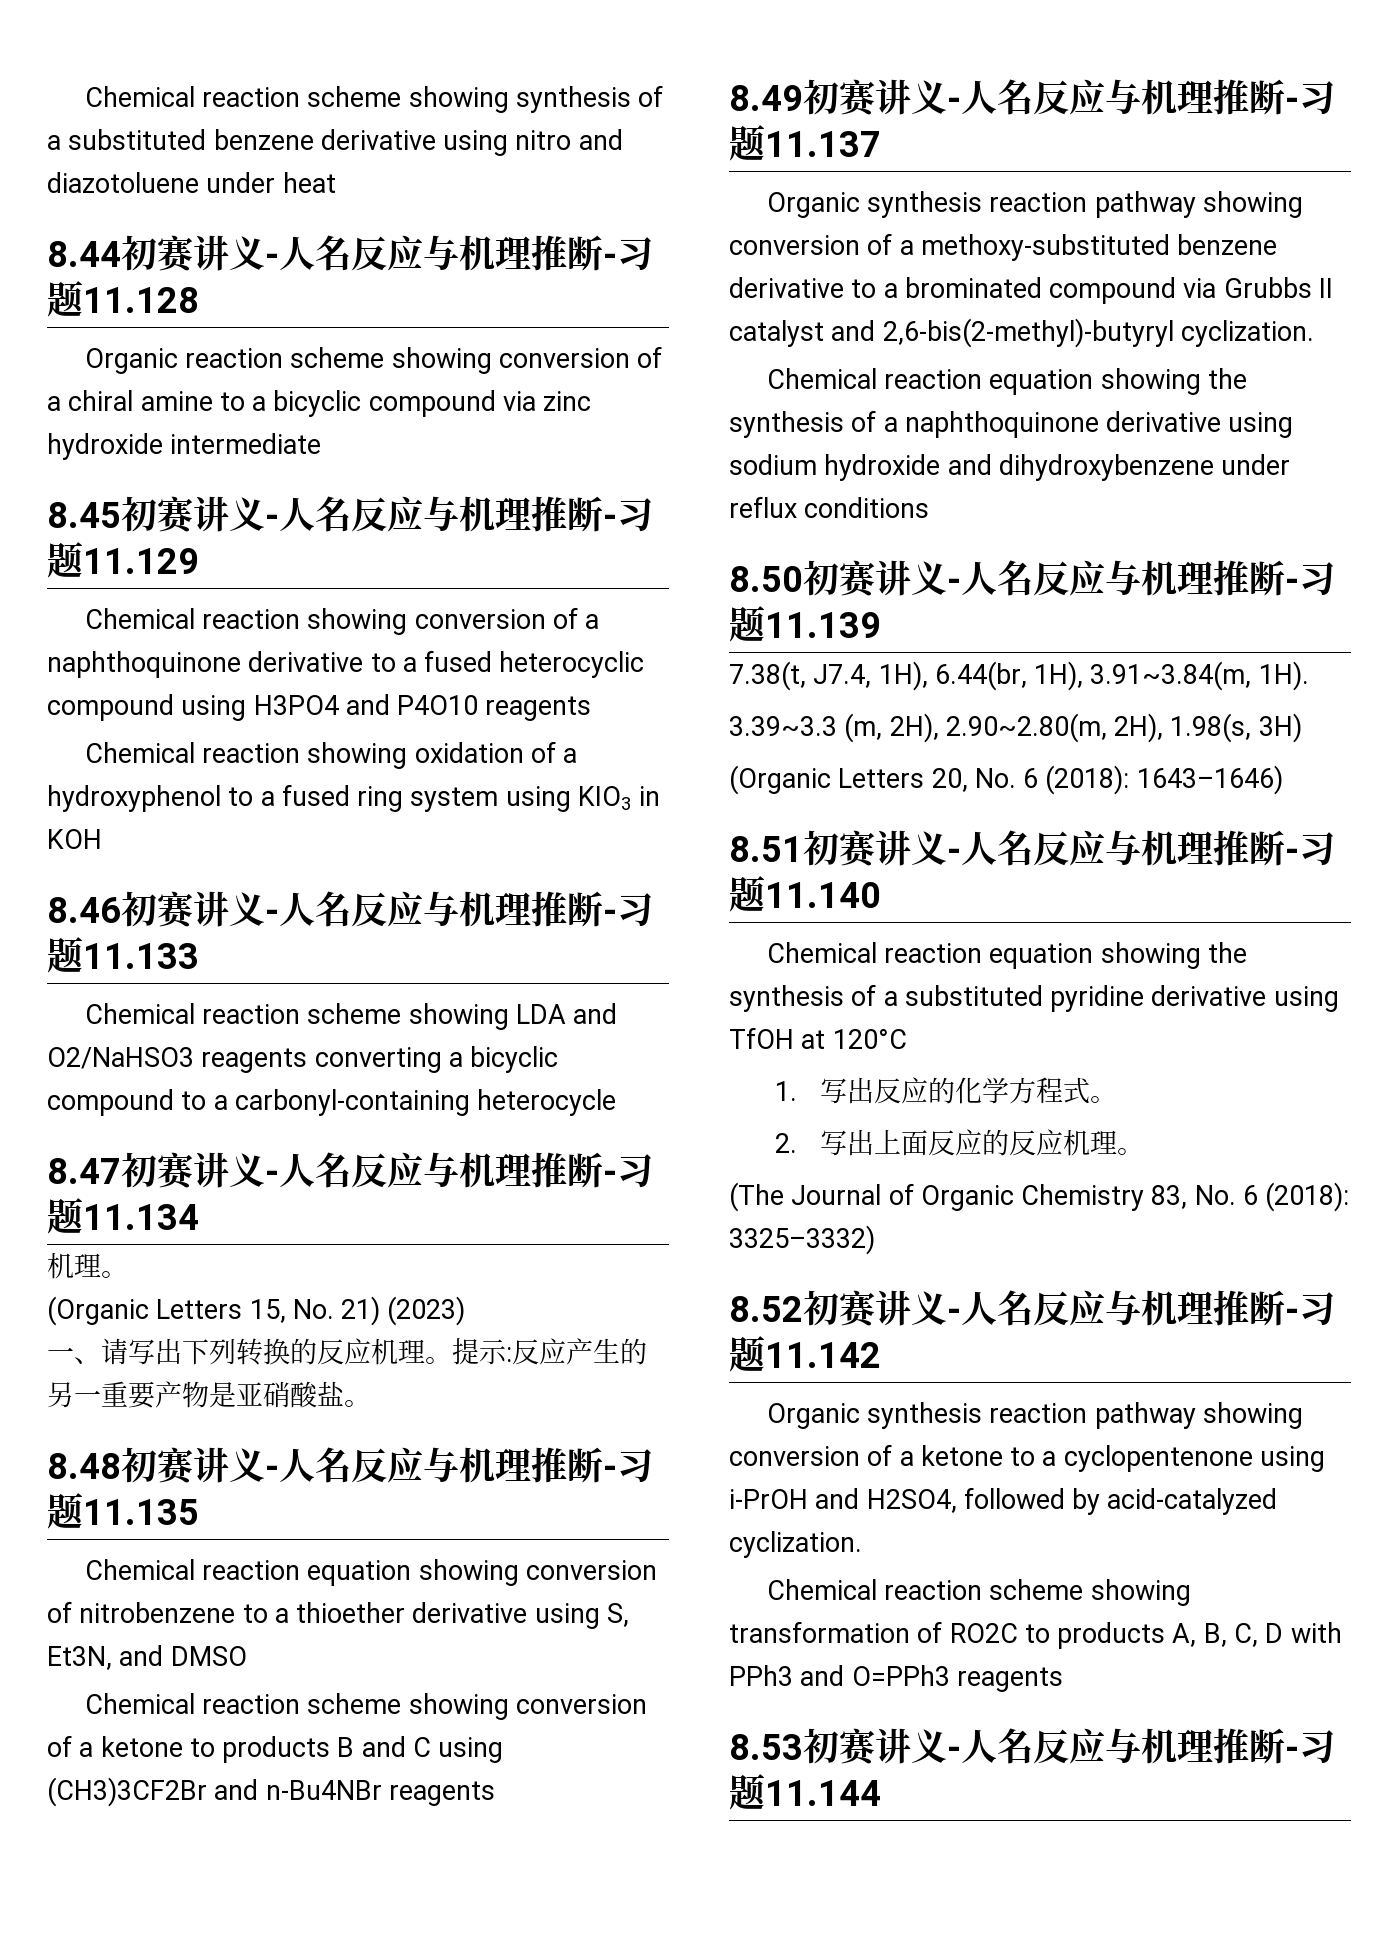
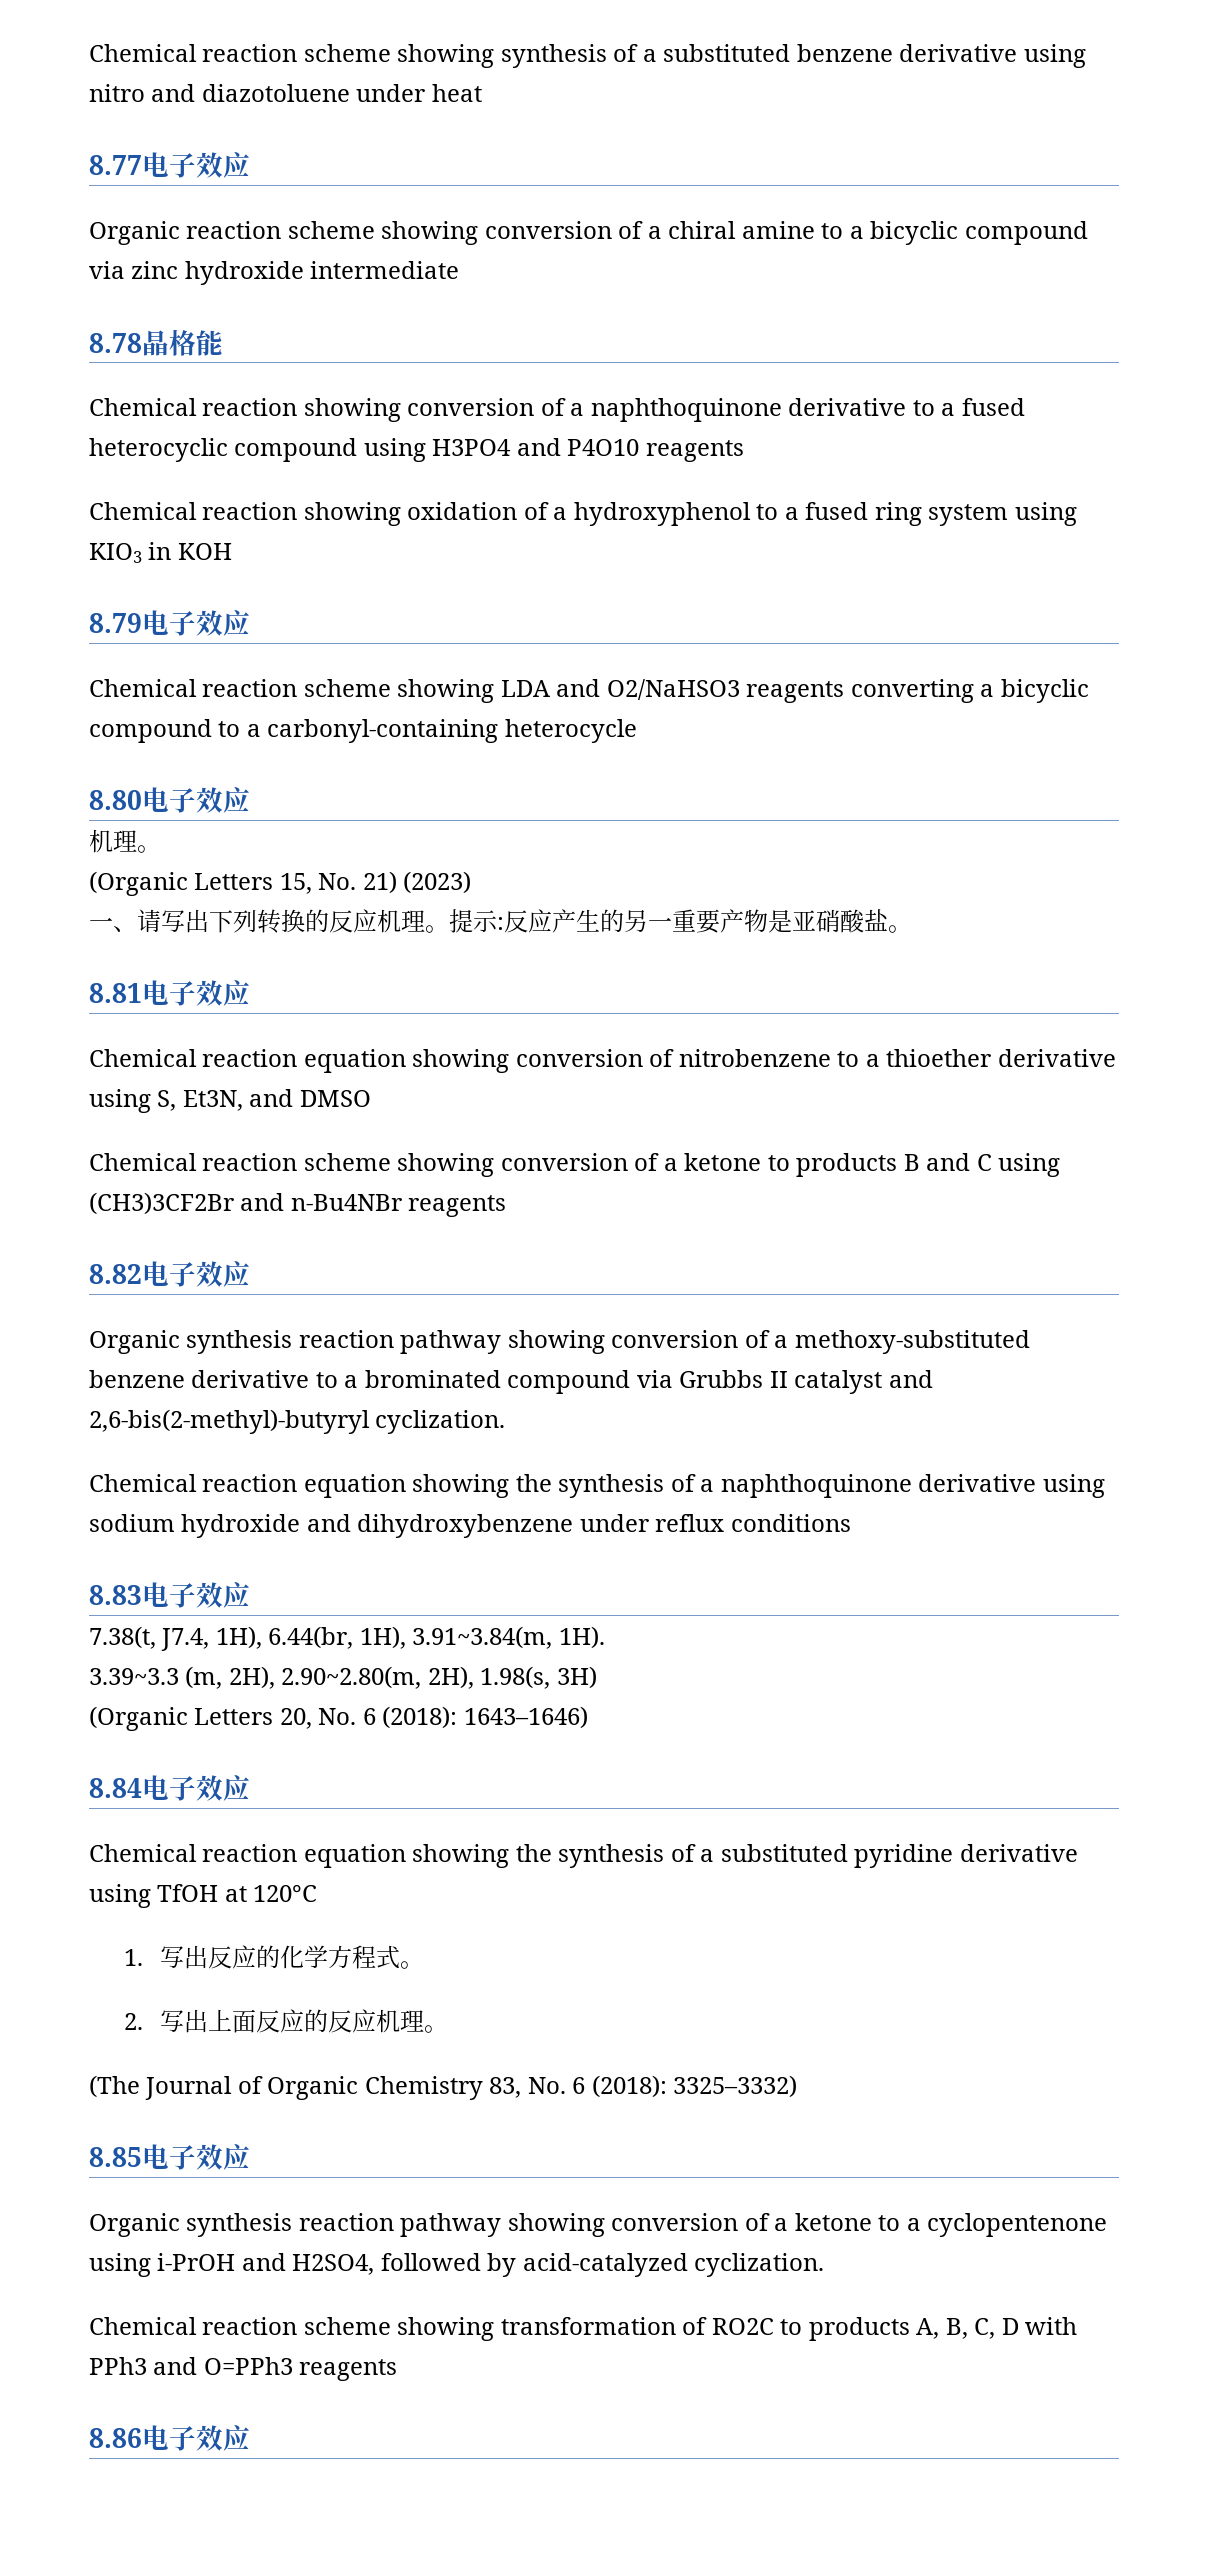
[47,235,653,273] [47,281,199,317] 8.44初赛讲义-人名反应与机理推断-习题11.128 -> [89,152,250,178] 8.77电子效应
[47,496,653,534] [47,542,199,578] 8.45初赛讲义-人名反应与机理推断-习题11.129 -> [89,329,223,356] 8.78晶格能
[47,891,653,929] [47,937,199,973] 8.46初赛讲义-人名反应与机理推断-习题11.133 -> [89,610,250,636] 8.79电子效应
[47,1152,653,1190] [47,1198,199,1234] 8.47初赛讲义-人名反应与机理推断-习题11.134 -> [89,787,250,813] 8.80电子效应
[47,1447,653,1485] [47,1493,199,1529] 8.48初赛讲义-人名反应与机理推断-习题11.135 -> [89,980,250,1006] 8.81电子效应
[729,79,1335,117] [729,125,881,161] 8.49初赛讲义-人名反应与机理推断-习题11.137 -> [89,1261,250,1287] 8.82电子效应
[729,560,1335,598] [729,606,881,642] 8.50初赛讲义-人名反应与机理推断-习题11.139 -> [89,1582,250,1608] 8.83电子效应
[729,830,1335,868] [729,876,881,912] 8.51初赛讲义-人名反应与机理推断-习题11.140 -> [89,1775,250,1801] 8.84电子效应
[729,1290,1335,1328] [729,1336,881,1372] 8.52初赛讲义-人名反应与机理推断-习题11.142 -> [89,2144,250,2170] 8.85电子效应
[729,1728,1335,1766] [729,1774,881,1810] 8.53初赛讲义-人名反应与机理推断-习题11.144 -> [89,2425,250,2451] 8.86电子效应

